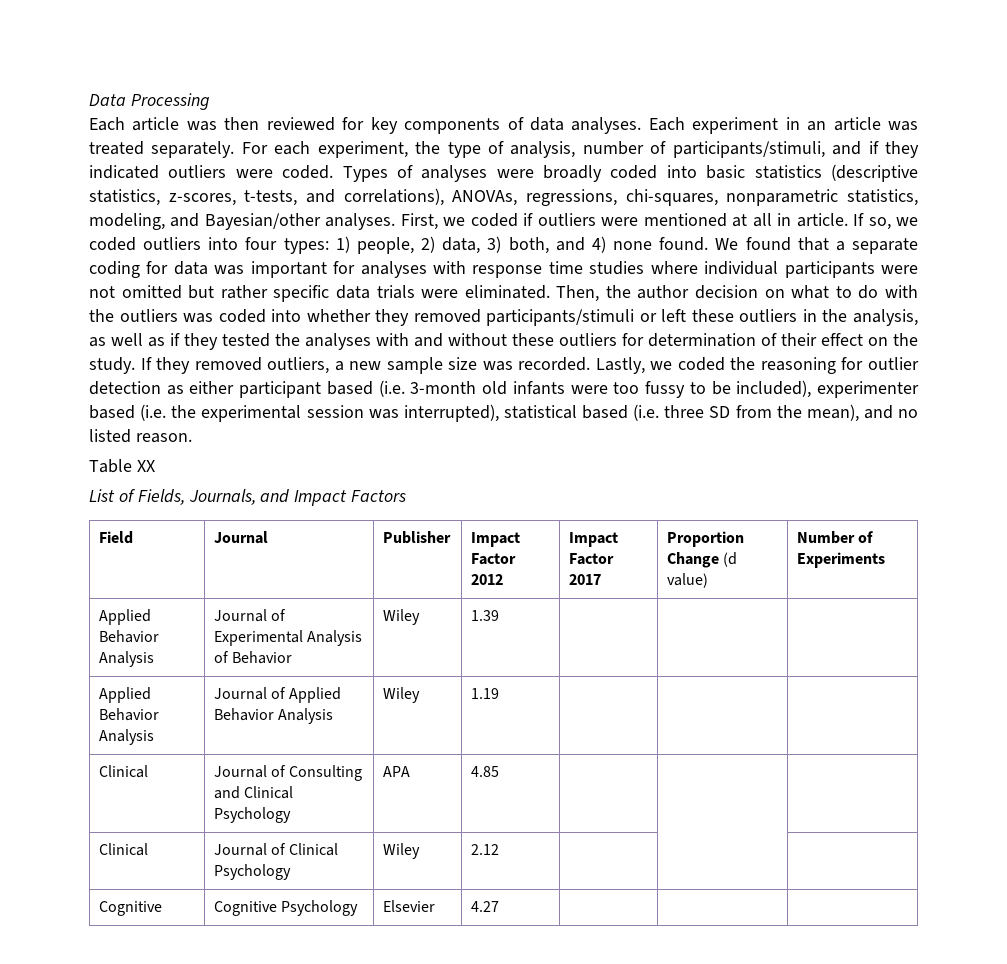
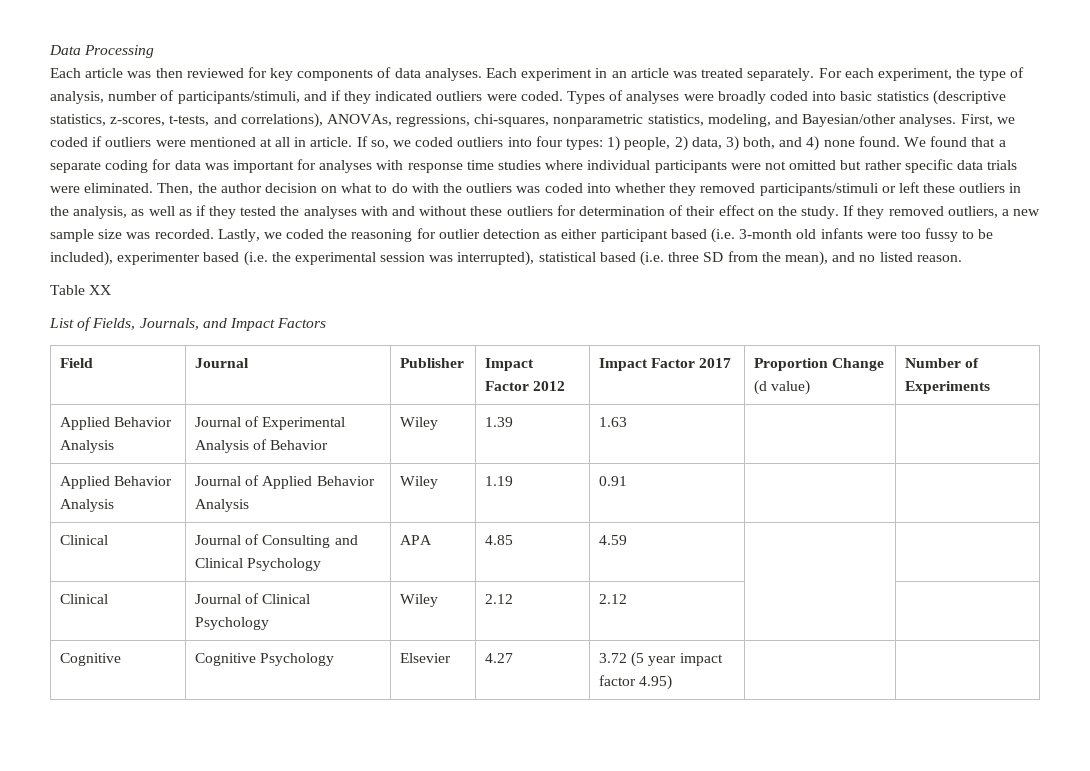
(499, 615) none -> [599,417,628,427] 1.63
(499, 693) none -> [599,476,628,486] 0.91
(499, 771) none -> [599,535,628,545] 4.59
(499, 849) none -> [599,594,628,604] 2.12
(499, 906) none -> [599,652,723,667] [599,675,673,690] 3.72 (5 year impact factor 4.95)

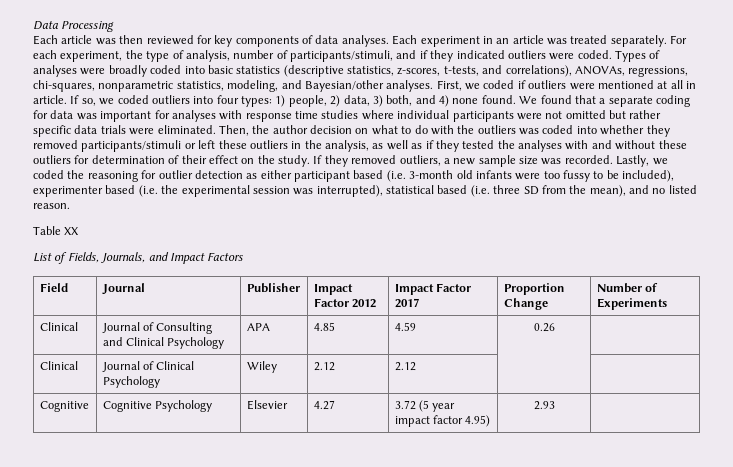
[754,380,811,395] (d value) -> (548, 304) none
[60,417,173,430] [60,440,115,453] [195,416,346,430] [195,439,329,453] [400,417,439,430] [485,417,514,427] [599,417,628,427] [60,476,173,489] [60,499,115,512] [195,475,375,489] [195,499,250,512] [400,476,439,489] [485,476,514,486] [599,476,628,486] // Applied Behavior Analysis | Journal of Experimental Analysis of Behavior | Wiley | 1.39 | 1.63 | | // Applied Behavior Analysis | Journal of Applied Behavior Analysis | Wiley | 1.19 | 0.91 | | -> (667, 304) none
(628, 540) none -> [533,323,555,332] 0.26
(673, 682) none -> [533,401,555,410] 2.93

